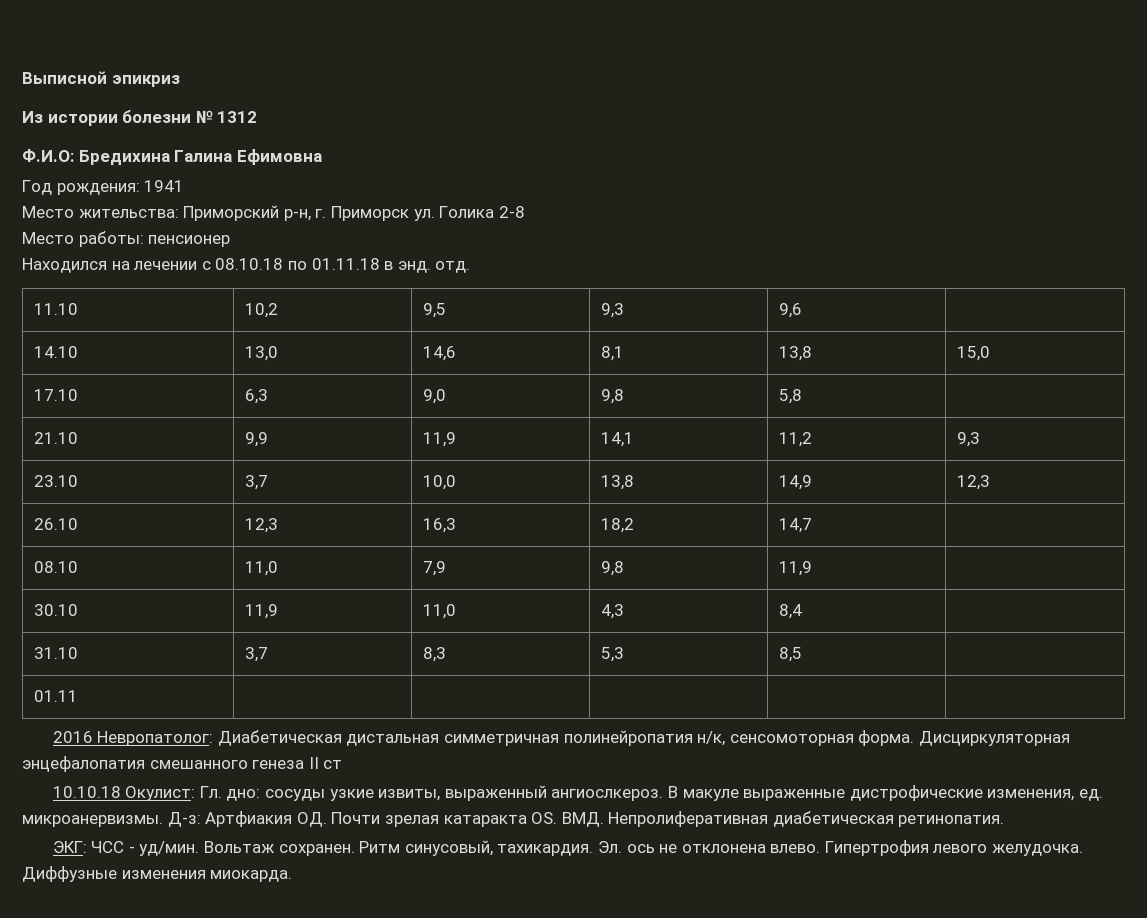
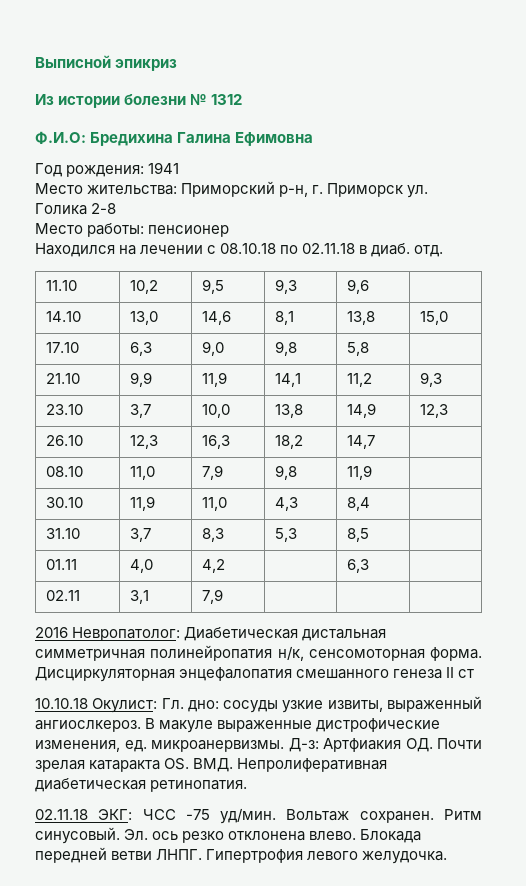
[311,258,431,273] 01.11.18 в энд. -> [302,243,411,257] 02.11.18 в диаб.
(79, 696) | -> [130,559,154,573] [202,559,226,573] [347,559,370,573] [46,590,81,601] [130,590,150,604] [202,589,224,604] 4,0 | 4,2 | | 6,3 | // 02.11 | 3,1 | 7,9
(1005, 821) none -> [35,809,88,820] 02.11.18
[128,846,135,853] - -> [185,809,210,820] -75
[404,840,594,856] синусовый, тахикардия. -> [35,827,120,844] синусовый.
[659,844,678,853] не -> [182,831,225,843] резко
[824,840,1084,856] [22,866,293,882] Гипертрофия левого желудочка. Диффузные изменения миокарда. -> [360,829,422,843] [35,847,448,864] Блокада передней ветви ЛНПГ. Гипертрофия левого желудочка.

